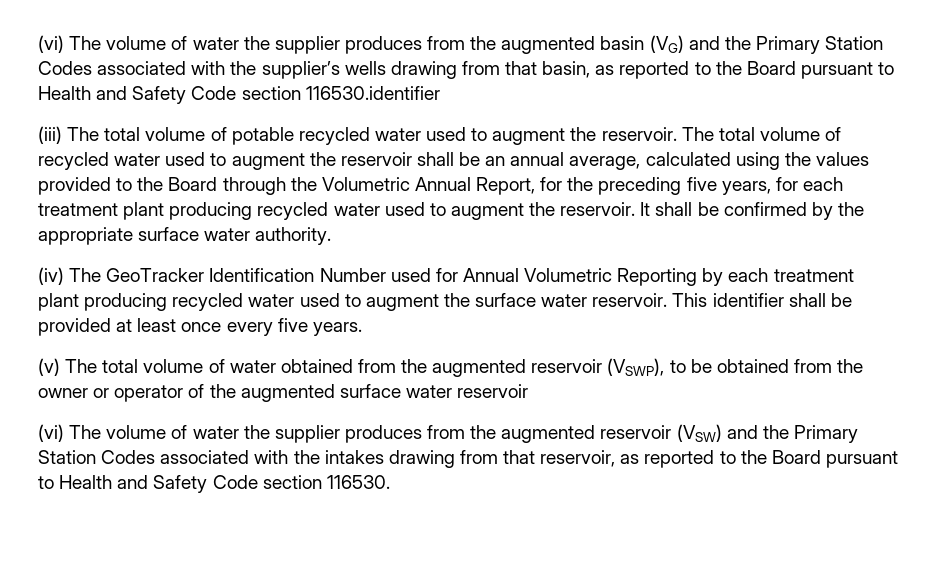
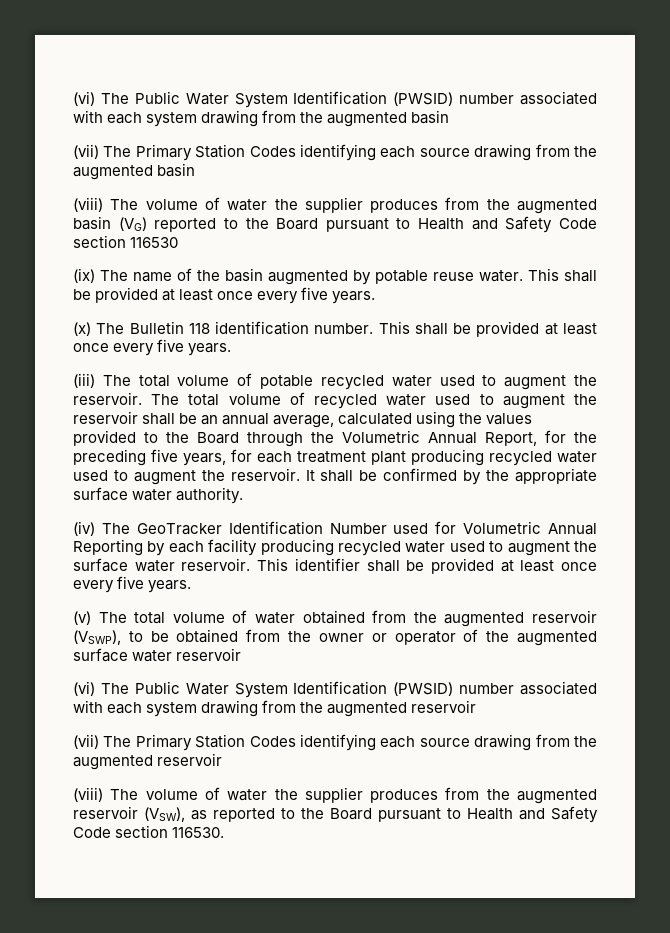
[38,35,102,53] (vi) The -> [73,91,597,108] [73,110,450,127] [73,144,597,161] [73,163,196,180] [73,197,139,212] (vi) The Public Water System Identification (PWSID) number associated with each system drawing from the augmented basin // (vii) The Primary Station Codes identifying each source drawing from the augmented basin // (viii) The
[688,36,884,54] [38,61,615,79] and the Primary Station Codes associated with the supplier’s wells drawing from that basin, as -> (147, 224) none
[305,86,440,100] 116530.identifier -> [130,237,179,248] [73,268,597,285] [73,287,376,304] [73,321,597,337] [73,339,232,356] 116530 // (ix) The name of the basin augmented by potable reuse water. This shall be provided at least once every five years. // (x) The Bulletin 118 identification number. This shall be provided at least once every five years.
[462,268,613,282] Annual Volumetric -> [463,521,597,535] Volumetric Annual
[773,269,854,282] [38,293,79,311] treatment plant -> [208,539,258,556] facility
(102, 432) none -> [134,681,597,698] [73,700,477,717] [73,734,597,751] [73,753,223,770] [73,787,139,802] Public Water System Identification (PWSID) number associated with each system drawing from the augmented reservoir // (vii) The Primary Station Codes identifying each source drawing from the augmented reservoir // (viii) The
[676,424,858,443] [38,450,616,468] (VSW) and the Primary Station Codes associated with the intakes drawing from that reservoir, -> [144,807,185,822] (VSW),

